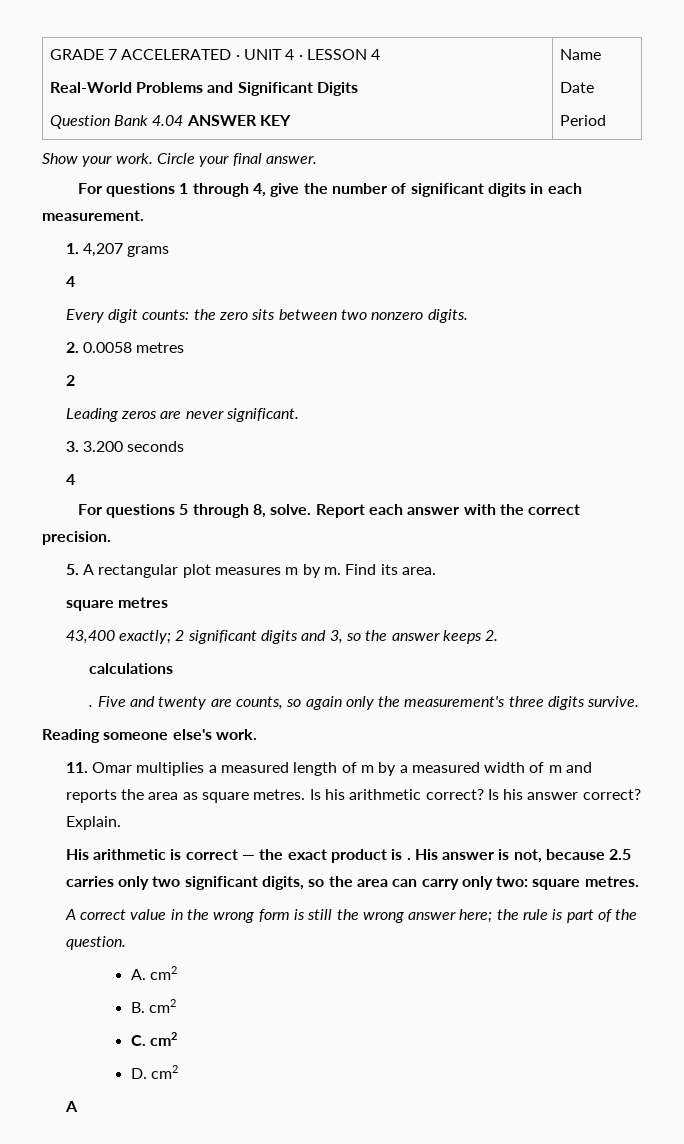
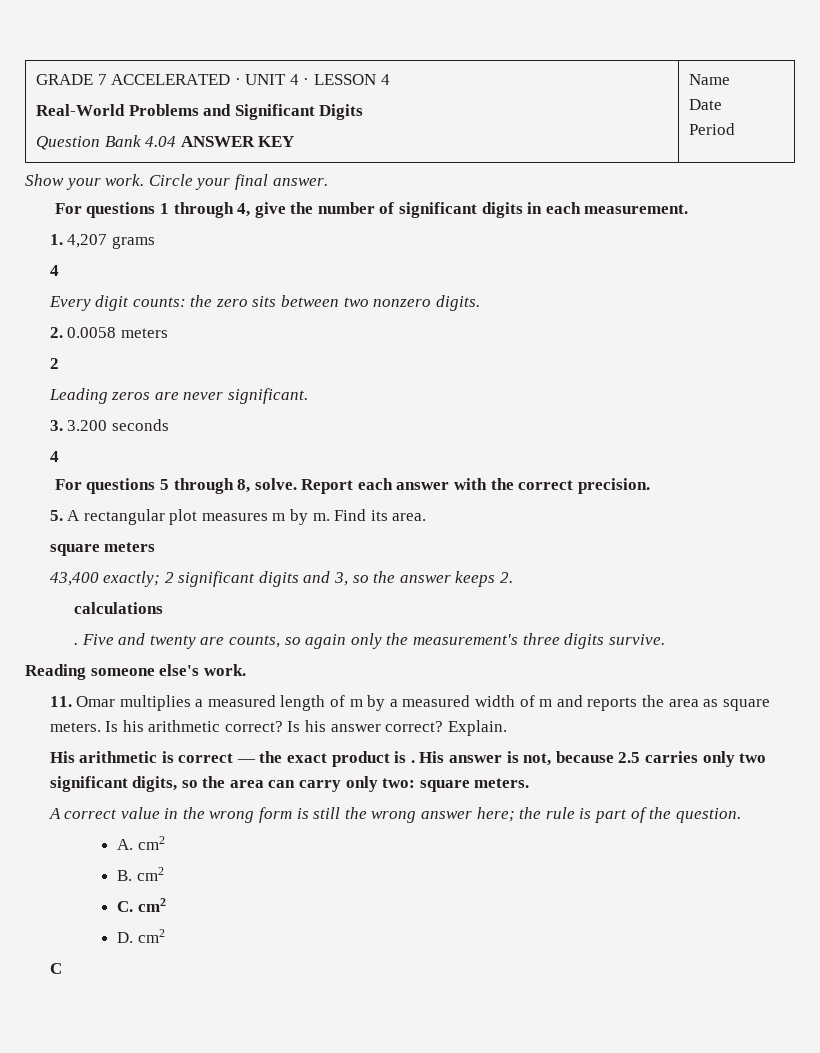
[136,342,185,353] metres -> [120,328,168,338] meters
[117,597,168,608] metres -> [104,542,156,552] meters
[253,789,306,800] metres. -> [49,722,101,732] meters.
[584,876,639,887] metres. -> [474,778,530,788] meters.
[64,1101,78,1112] A -> [49,963,62,974] C

